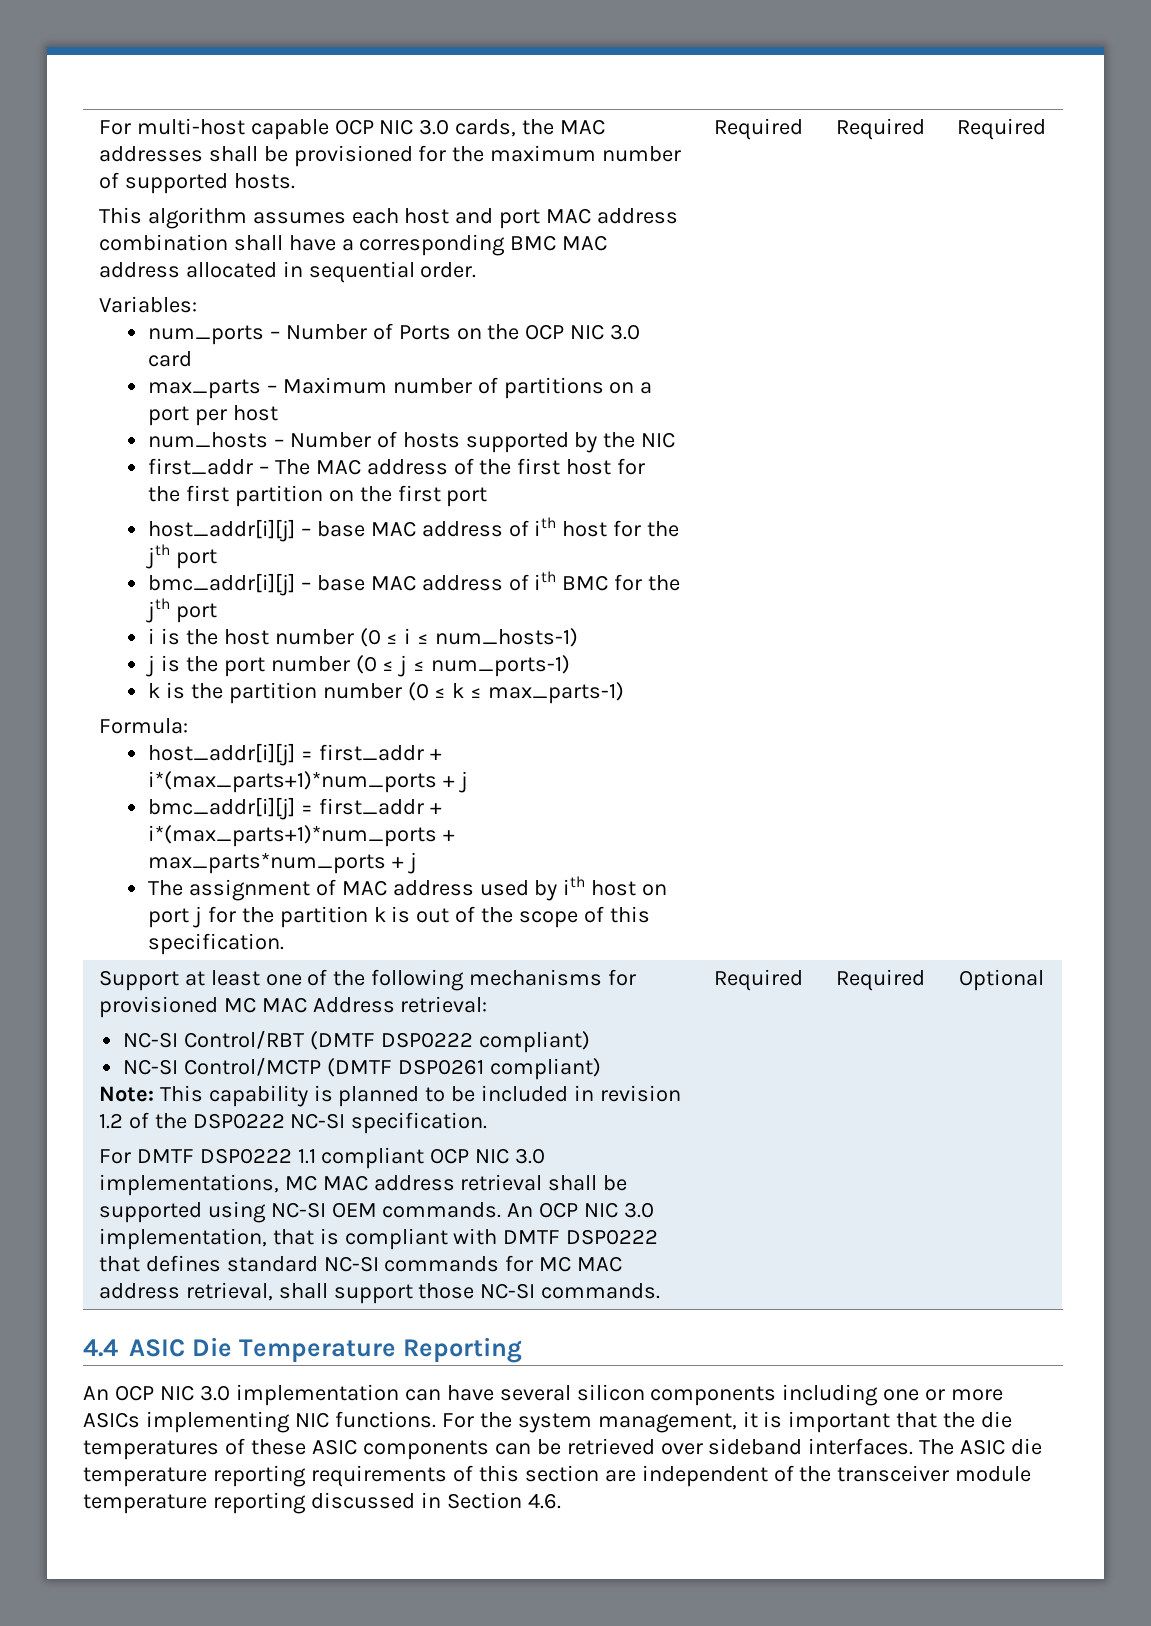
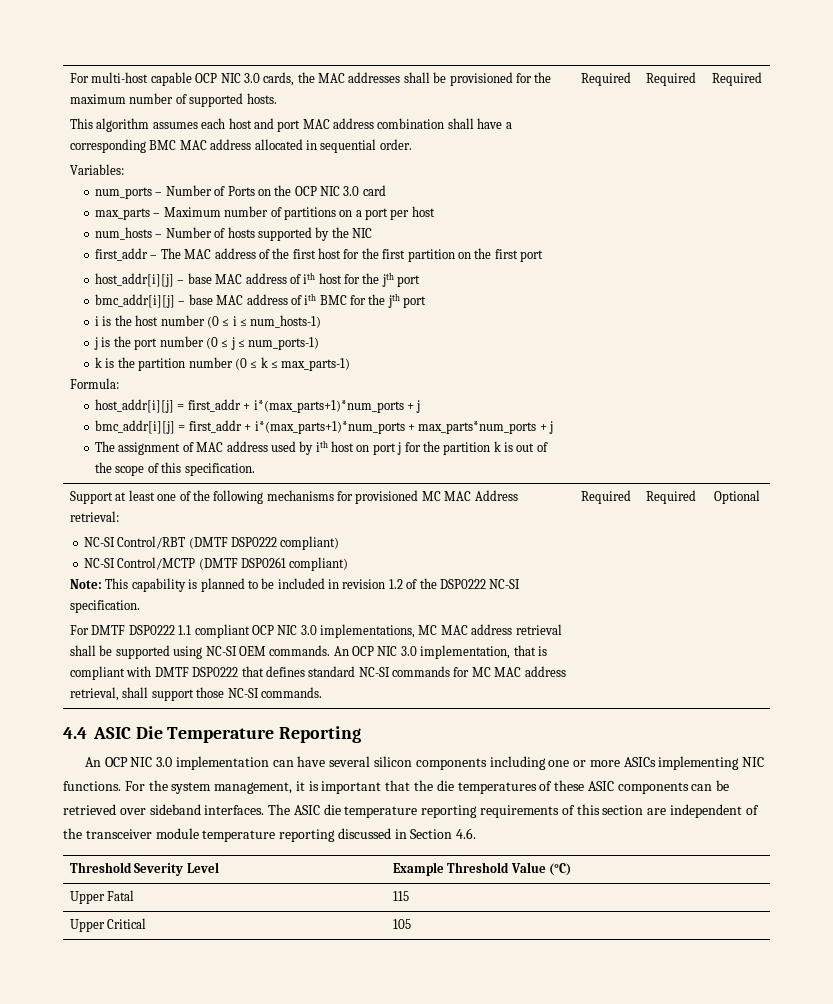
(561, 1501) none -> [70,862,219,876] [393,862,572,876] [70,890,135,904] [393,891,410,901] [70,918,147,932] [393,919,412,929] // Threshold Severity Level | Example Threshold Value (°C) // Upper Fatal | 115 // Upper Critical | 105

